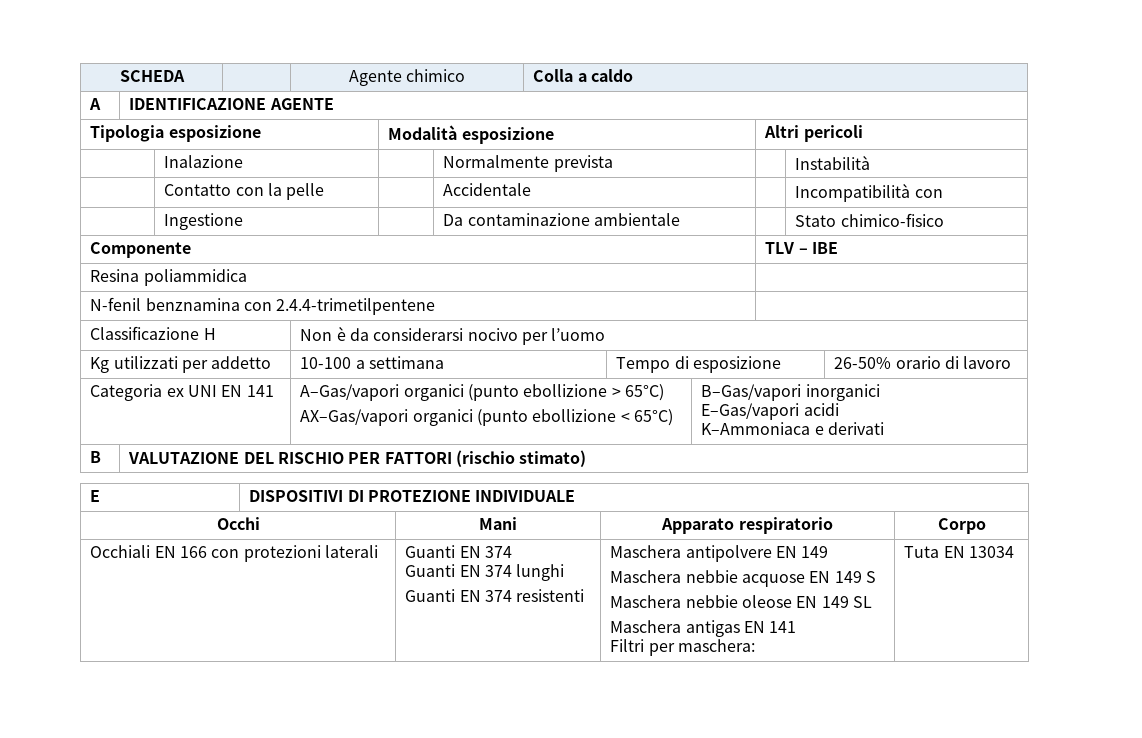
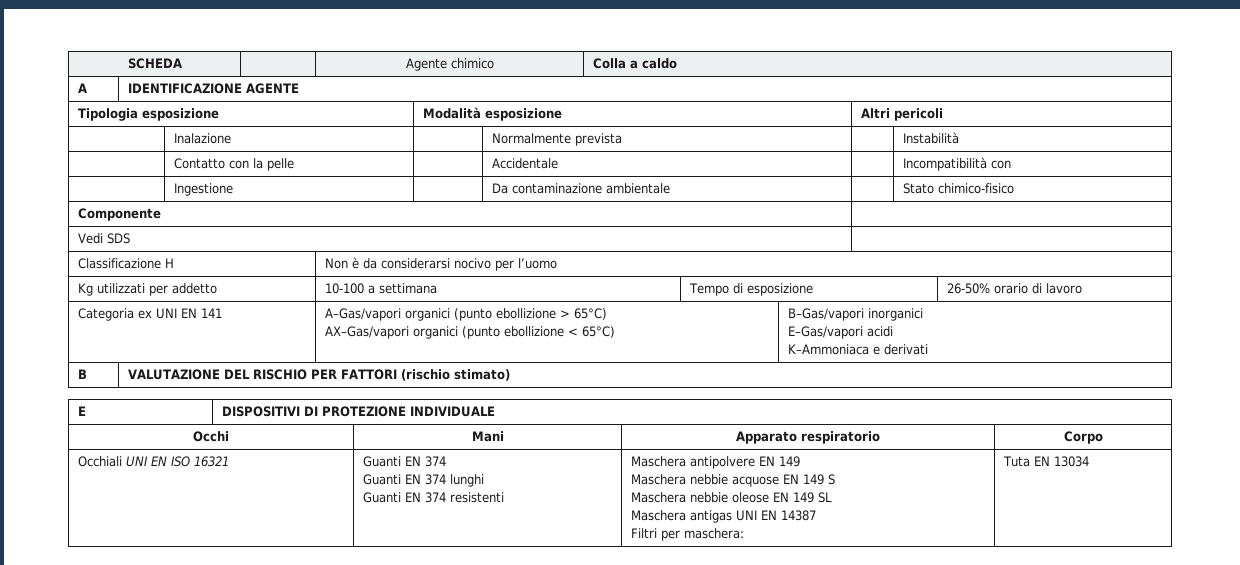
[765,242,839,254] [90,269,247,286] [90,297,436,315] TLV – IBE // Resina poliammidica | // N-fenil benznamina con 2.4.4-trimetilpentene -> [78,233,131,244] // Vedi SDS
[154,545,379,562] EN 166 con protezioni laterali -> [126,456,230,467] UNI EN ISO 16321
[744,621,797,633] EN 141 -> [736,510,817,521] UNI EN 14387

